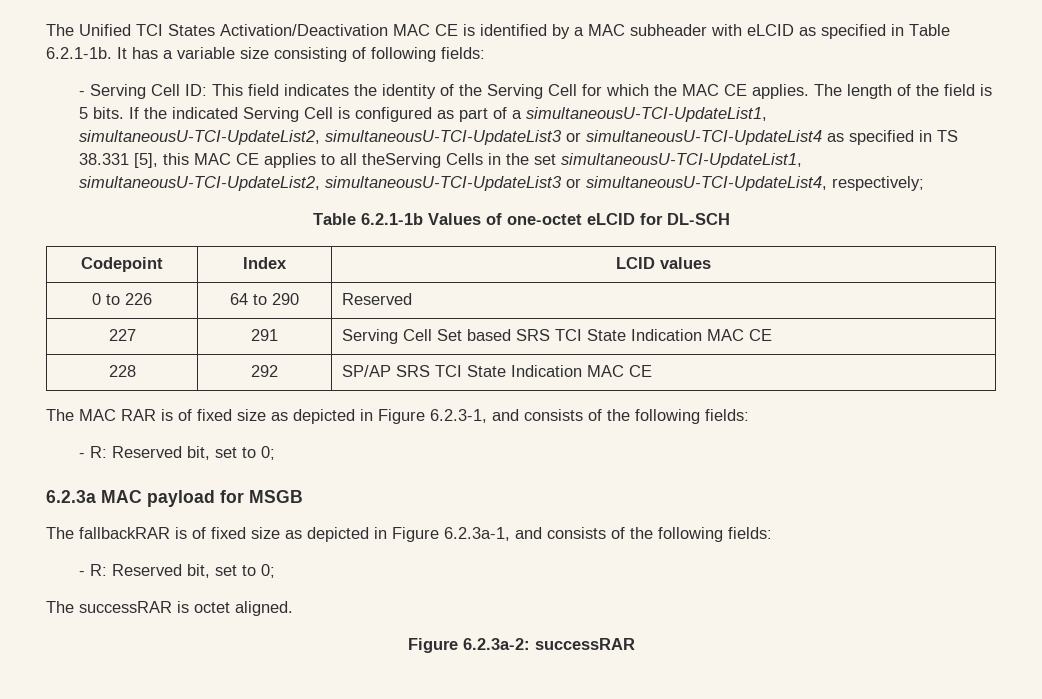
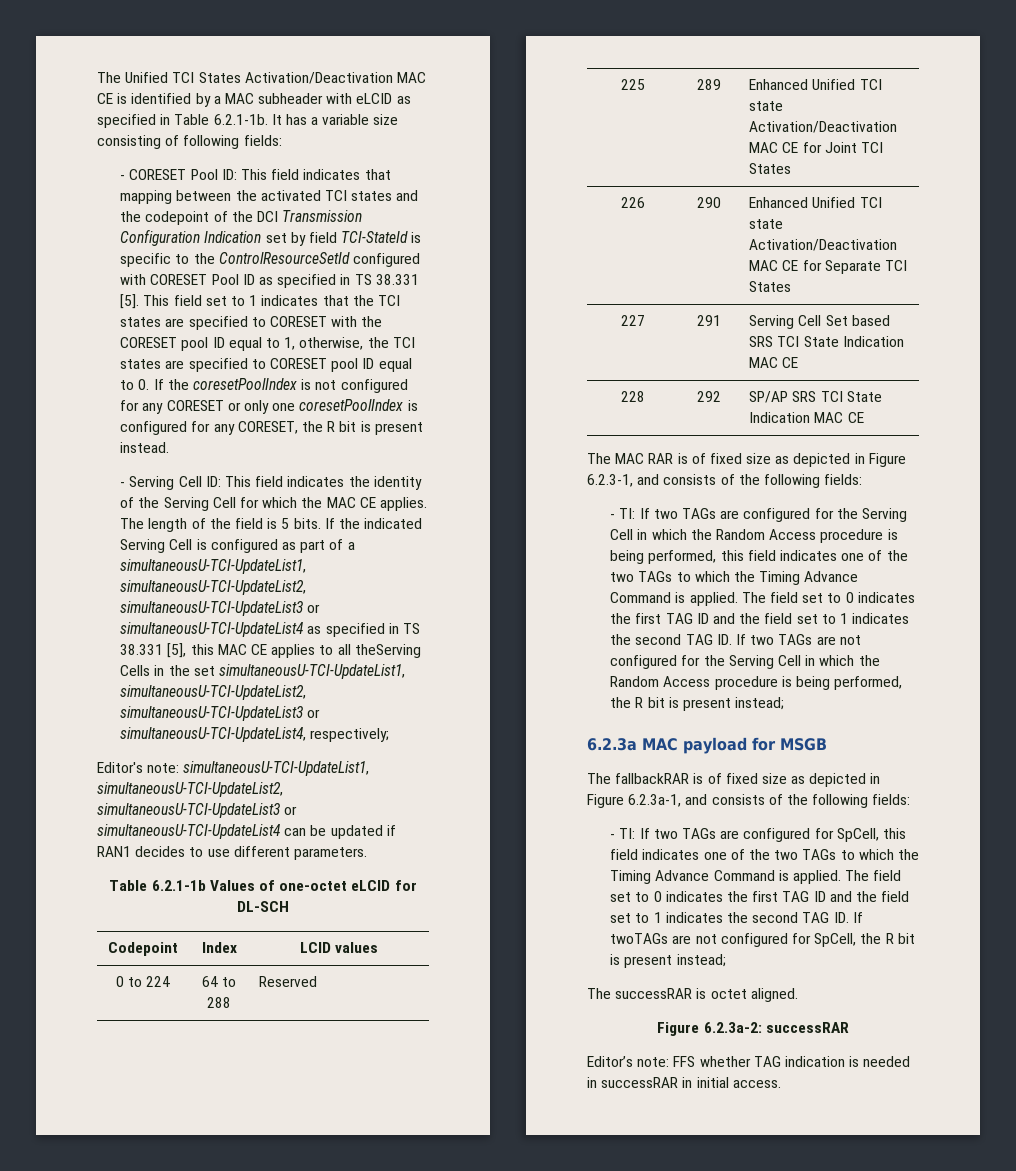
(485, 53) none -> [120,169,391,180] [120,190,419,204] [120,210,363,225] [120,229,422,246] [120,252,421,267] [120,274,419,288] [120,294,400,309] [120,316,383,330] [120,337,415,351] [120,358,412,372] [120,378,408,393] [120,399,418,414] [120,421,423,435] [120,442,170,453] // - CORESET Pool ID: This field indicates that mapping between the activated TCI states and the codepoint of the DCI Transmission Configuration Indication set by field TCI-StateId is specific to the ControlResourceSetId configured with CORESET Pool ID as specified in TS 38.331 [5]. This field set to 1 indicates that the TCI states are specified to CORESET with the CORESET pool ID equal to 1, otherwise, the TCI states are specified to CORESET pool ID equal to 0. If the coresetPoolIndex is not configured for any CORESET or only one coresetPoolIndex is configured for any CORESET, the R bit is present instead.
(924, 183) none -> [97,761,370,776] [97,782,283,797] [97,803,298,818] [97,824,396,839] [97,846,367,860] // Editor's note: simultaneousU-TCI-UpdateList1, simultaneousU-TCI-UpdateList2, simultaneousU-TCI-UpdateList3 or simultaneousU-TCI-UpdateList4 can be updated if RAN1 decides to use different parameters.
[125,293,152,305] 226 -> [146,976,171,987] 224
[272,293,299,305] [341,293,412,305] 290 | Reserved -> [207,997,231,1008] [259,976,318,987] [621,79,645,90] [697,79,721,90] [749,79,882,90] [749,101,784,111] [749,121,898,133] [749,142,884,153] [749,163,792,174] [621,197,645,208] [697,197,721,208] [749,197,882,208] [749,219,784,229] [749,239,898,251] [749,260,908,274] [749,281,792,292] 288 | Reserved // 225 | 289 | Enhanced Unified TCI state Activation/Deactivation MAC CE for Joint TCI States // 226 | 290 | Enhanced Unified TCI state Activation/Deactivation MAC CE for Separate TCI States
[89,446,275,460] R: Reserved bit, set to 0; -> [619,508,907,522] [610,529,898,543] [610,550,908,564] [610,571,859,585] [610,592,915,606] [610,613,910,624] [610,634,861,645] [610,655,880,669] [610,676,903,690] [610,697,785,711] TI: If two TAGs are configured for the Serving Cell in which the Random Access procedure is being performed, this field indicates one of the two TAGs to which the Timing Advance Command is applied. The field set to 0 indicates the first TAG ID and the field set to 1 indicates the second TAG ID. If two TAGs are not configured for the Serving Cell in which the Random Access procedure is being performed, the R bit is present instead;
[89,564,275,578] R: Reserved bit, set to 0; -> [619,828,906,842] [610,849,919,860] [610,870,902,884] [610,891,910,902] [610,912,863,923] [610,933,915,947] [610,954,726,968] TI: If two TAGs are configured for SpCell, this field indicates one of the two TAGs to which the Timing Advance Command is applied. The field set to 0 indicates the first TAG ID and the field set to 1 indicates the second TAG ID. If twoTAGs are not configured for SpCell, the R bit is present instead;
(635, 644) none -> [587,1056,911,1067] [587,1077,781,1088] // Editor’s note: FFS whether TAG indication is needed in successRAR in initial access.

